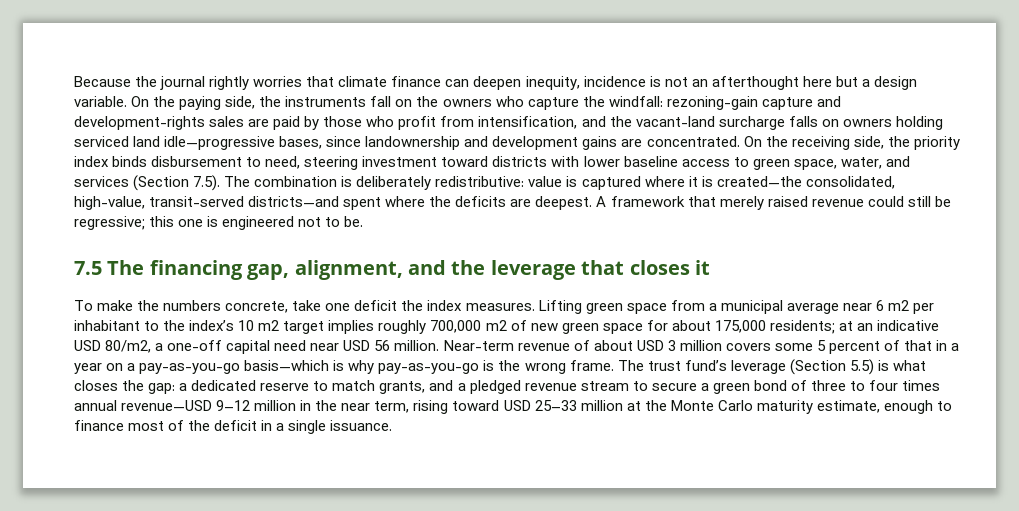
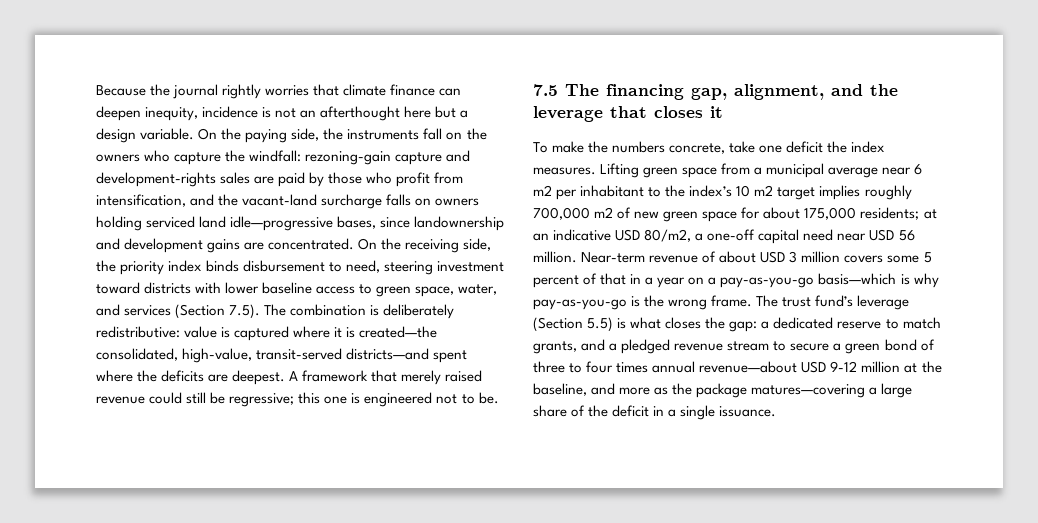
[121,400,952,414] [74,420,165,431] revenue—USD 9–12 million in the near term, rising toward USD 25–33 million at the Monte Carlo maturity estimate, enough to finance most -> [699,361,942,373] [533,383,913,398] [533,405,567,417] revenue—about USD 9-12 million at the baseline, and more as the package matures—covering a large share

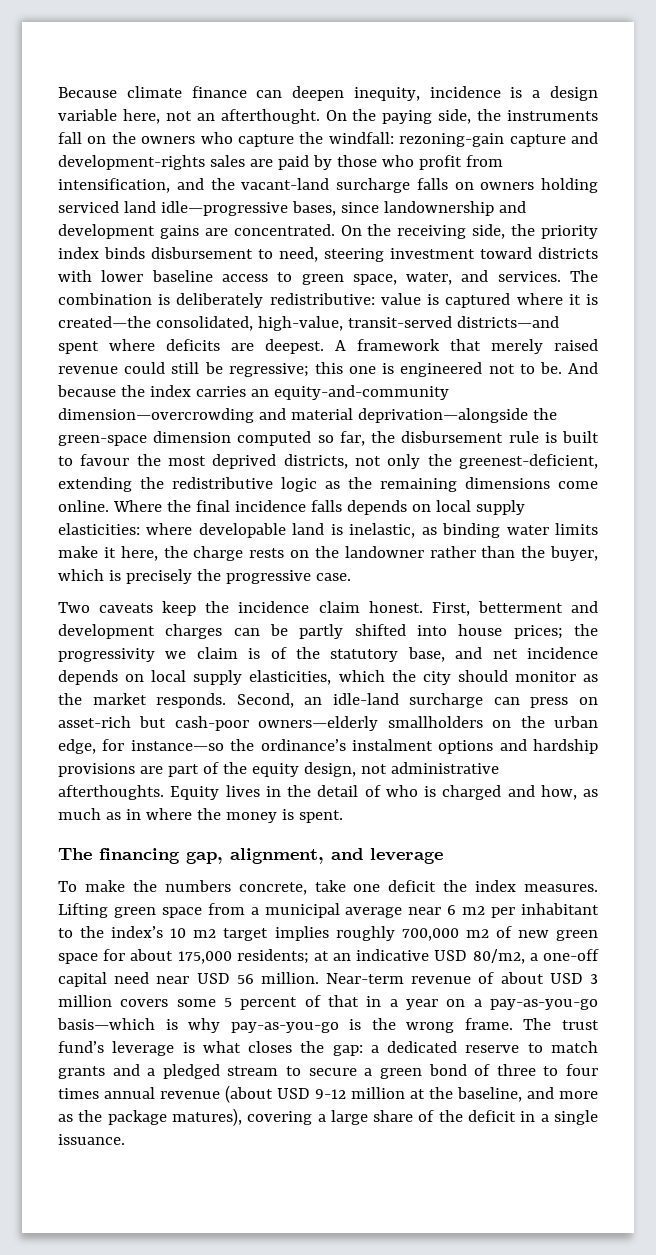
[150,84,340,99] the journal rightly worries that -> (117, 92) none
[275,106,469,121] [96,128,195,143] not an afterthought here but a design variable. -> [532,86,598,101] [58,109,320,124] a design variable here, not an afterthought.
[124,304,261,319] services (Section 7.5). -> [497,271,561,282] services.
[137,370,158,382] the -> (155, 345) none
[533,84,558,96] // 7.5 -> [568,362,599,374] [57,385,449,400] [58,408,557,423] [58,431,599,446] [58,454,598,469] [58,477,598,492] [58,500,525,515] [58,523,598,538] [58,546,598,561] [58,569,351,584] [58,601,598,616] [58,624,598,639] [58,647,598,662] [58,670,599,685] [58,693,598,708] [58,716,598,731] [58,739,598,754] [58,762,499,777] [58,785,598,800] [58,808,343,823] And because the index carries an equity-and-community dimension—overcrowding and material deprivation—alongside the green-space dimension computed so far, the disbursement rule is built to favour the most deprived districts, not only the greenest-deficient, extending the redistributive logic as the remaining dimensions come online. Where the final incidence falls depends on local supply elasticities: where developable land is inelastic, as binding water limits make it here, the charge rests on the landowner rather than the buyer, which is precisely the progressive case. // Two caveats keep the incidence claim honest. First, betterment and development charges can be partly shifted into house prices; the progressivity we claim is of the statutory base, and net incidence depends on local supply elasticities, which the city should monitor as the market responds. Second, an idle-land surcharge can press on asset-rich but cash-poor owners—elderly smallholders on the urban edge, for instance—so the ordinance’s instalment options and hardship provisions are part of the equity design, not administrative afterthoughts. Equity lives in the detail of who is charged and how, as much as in where the money is spent. //
[870,84,898,96] [533,106,723,122] the leverage that closes it -> [370,848,443,864] leverage
[533,317,614,332] (Section 5.5) -> (175, 1048) none
[533,341,577,354] grants, -> [58,1066,105,1079] grants
[674,343,724,351] revenue -> (220, 1071) none
[699,361,798,373] revenue—about -> [160,1085,273,1103] revenue (about
[751,384,866,398] matures—covering -> [171,1108,313,1126] matures), covering

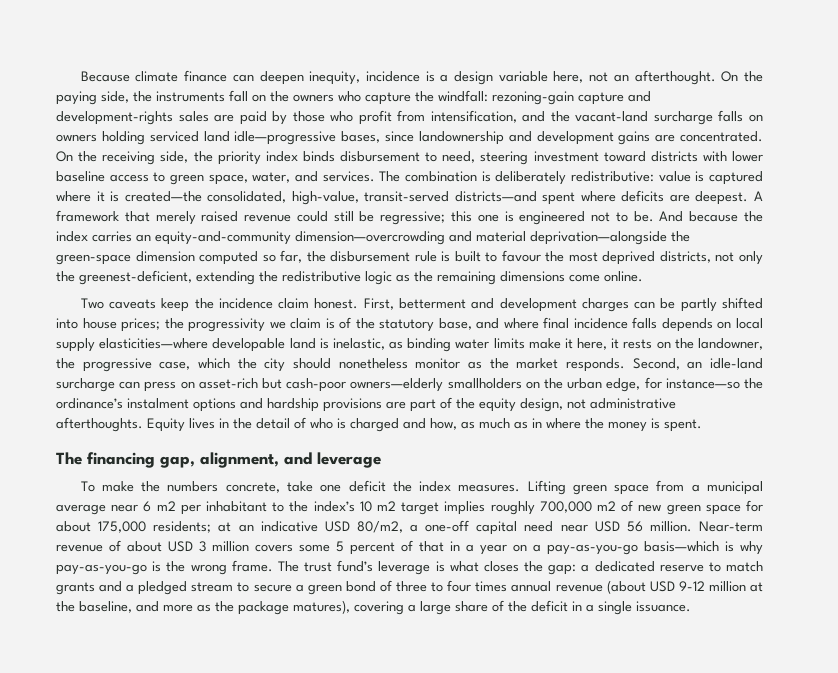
[112,500,525,515] [58,523,598,538] [58,546,598,561] [58,569,351,584] Where the final incidence falls depends on local supply elasticities: where developable land is inelastic, as binding water limits make it here, the charge rests on the landowner rather than the buyer, which is precisely the progressive case. -> (643, 276) none
[492,647,598,659] [58,670,332,685] net incidence depends on local supply elasticities, -> [503,317,763,332] [56,338,763,352] [56,358,191,372] where final incidence falls depends on local supply elasticities—where developable land is inelastic, as binding water limits make it here, it rests on the landowner, the progressive case,
(508, 676) none -> [338,358,408,369] nonetheless

